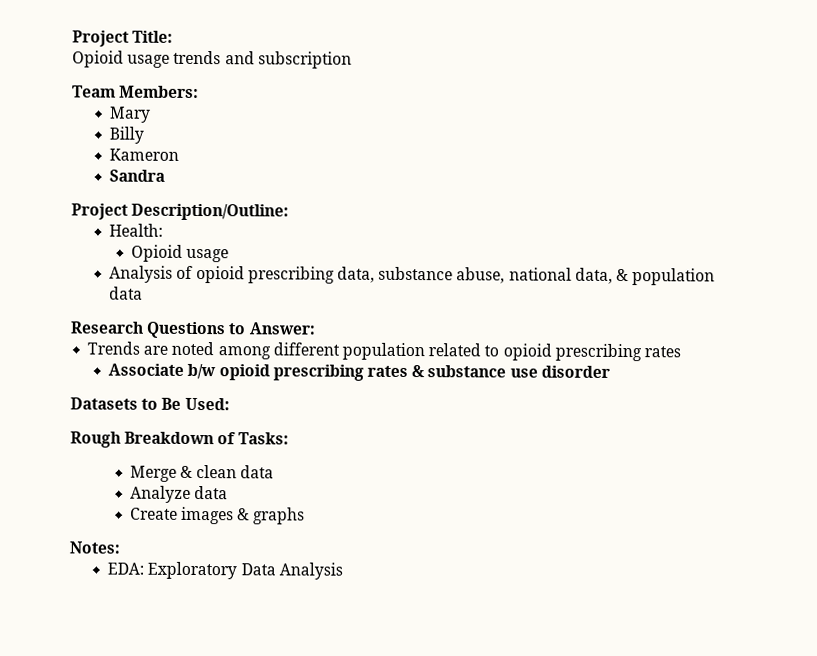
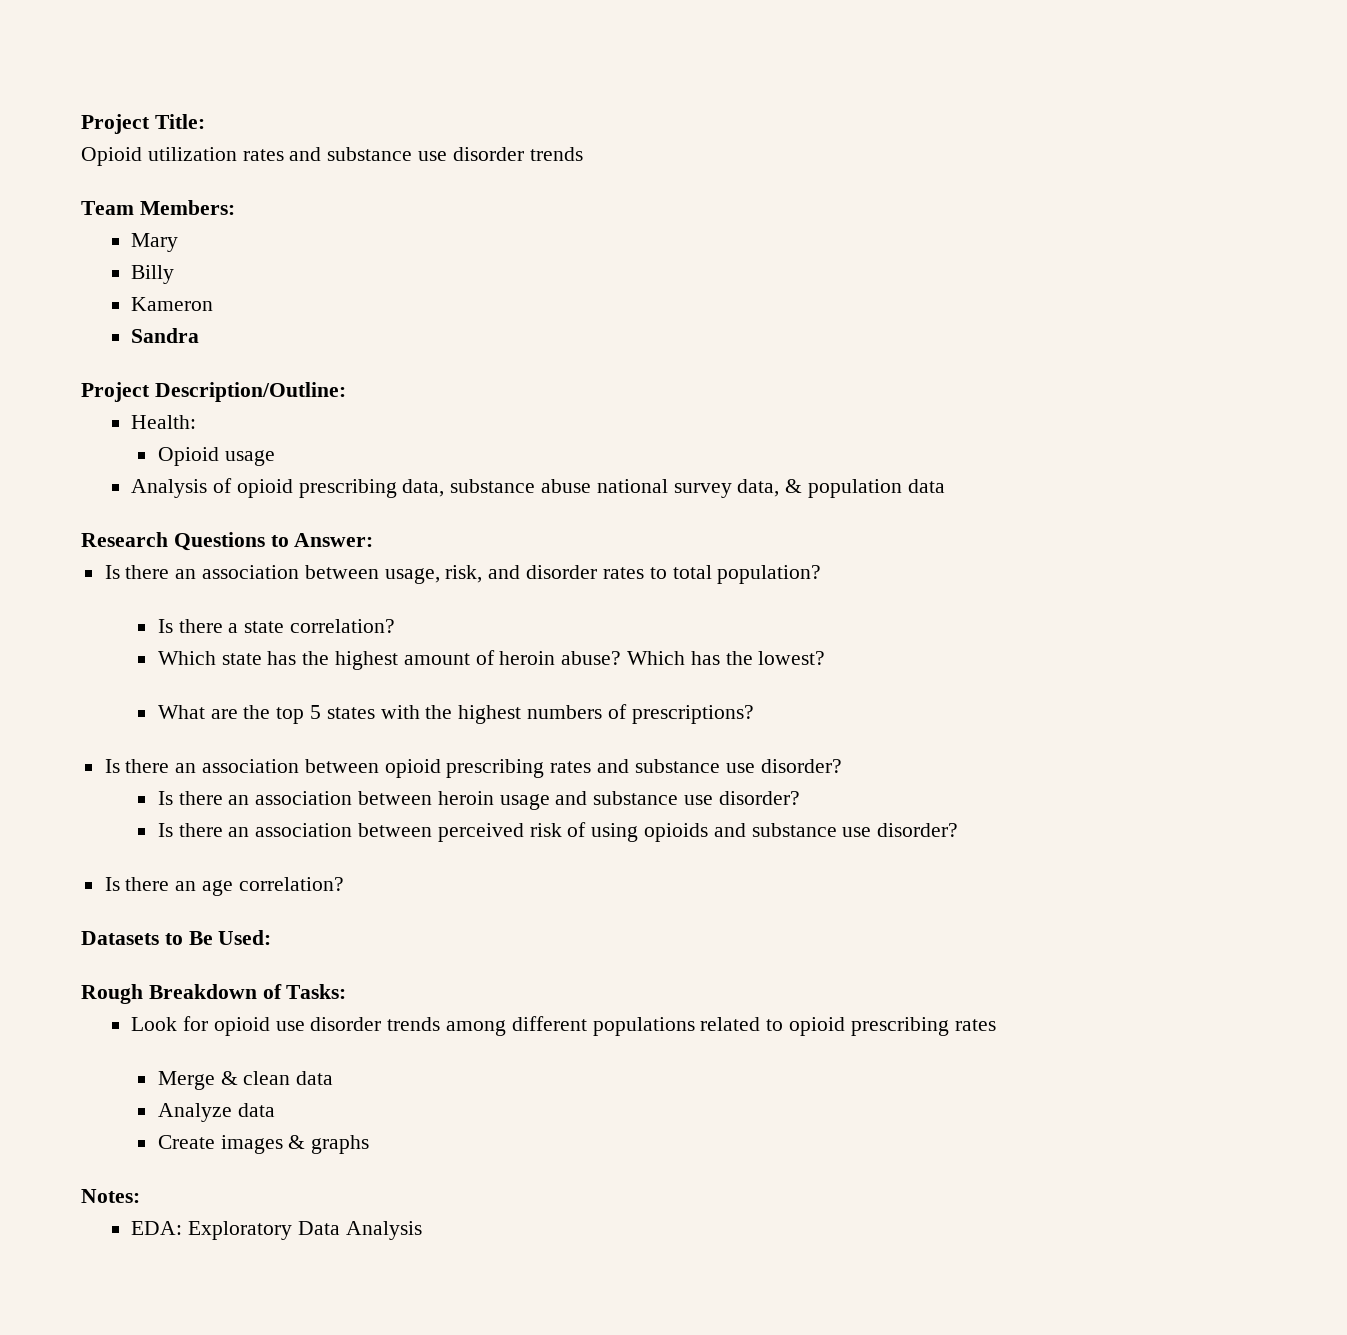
[127,50,352,69] usage trends and subscription -> [147,147,583,161] utilization rates and substance use disorder trends
[456,267,572,284] abuse, national -> [541,479,732,498] abuse national survey
[87,341,681,362] [108,363,610,381] Trends are noted among different population related to opioid prescribing rates // Associate b/w opioid prescribing rates & substance use disorder -> [104,565,822,584] [157,619,395,633] [157,650,826,670] [157,704,754,724] [104,759,842,778] [157,791,800,810] [157,822,959,842] [104,877,344,896] Is there an association between usage, risk, and disorder rates to total population? // Is there a state correlation? // Which state has the highest amount of heroin abuse? Which has the lowest? // What are the top 5 states with the highest numbers of prescriptions? // Is there an association between opioid prescribing rates and substance use disorder? // Is there an association between heroin usage and substance use disorder? // Is there an association between perceived risk of using opioids and substance use disorder? // Is there an age correlation?
(289, 438) none -> [131,1016,996,1036] // Look for opioid use disorder trends among different populations related to opioid prescribing rates

